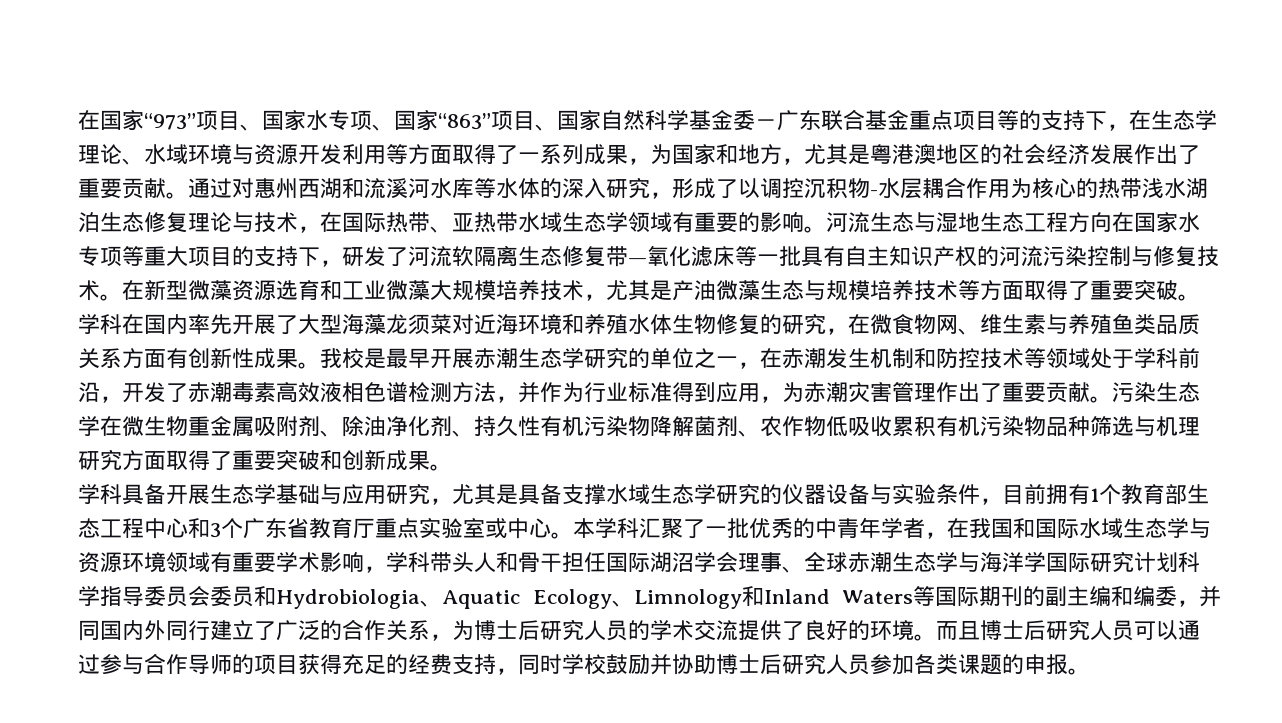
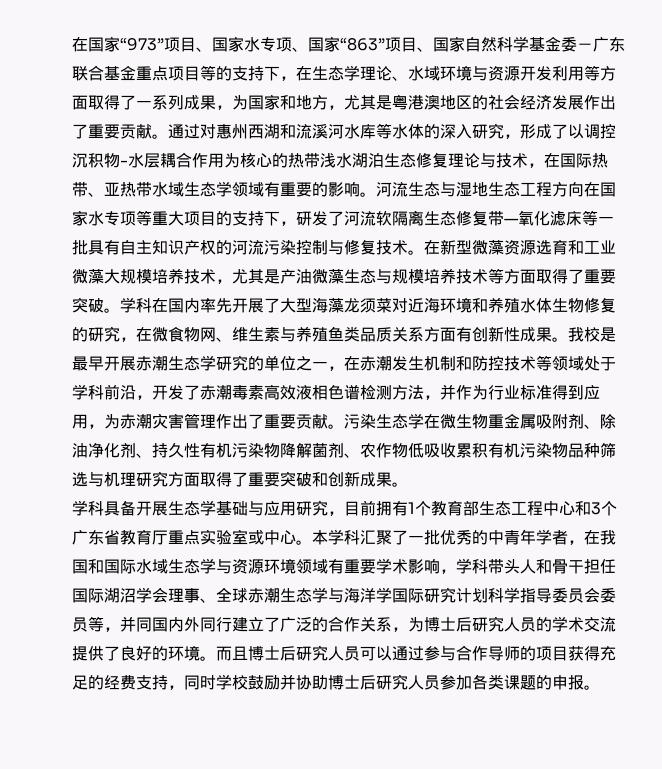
[452,483,1002,505] 尤其是具备支撑水域生态学研究的仪器设备与实验条件， -> (344, 513) none
[254,586,1177,609] 和Hydrobiologia、Aquatic Ecology、Limnology和Inland Waters等国际期刊的副主编和编委 -> [88,616,104,632] 等

